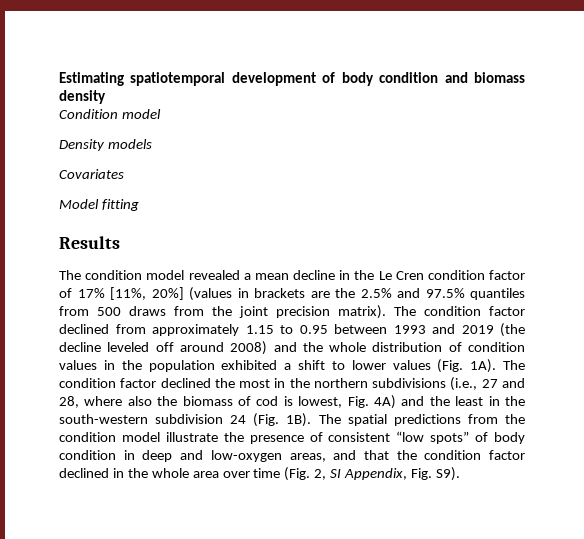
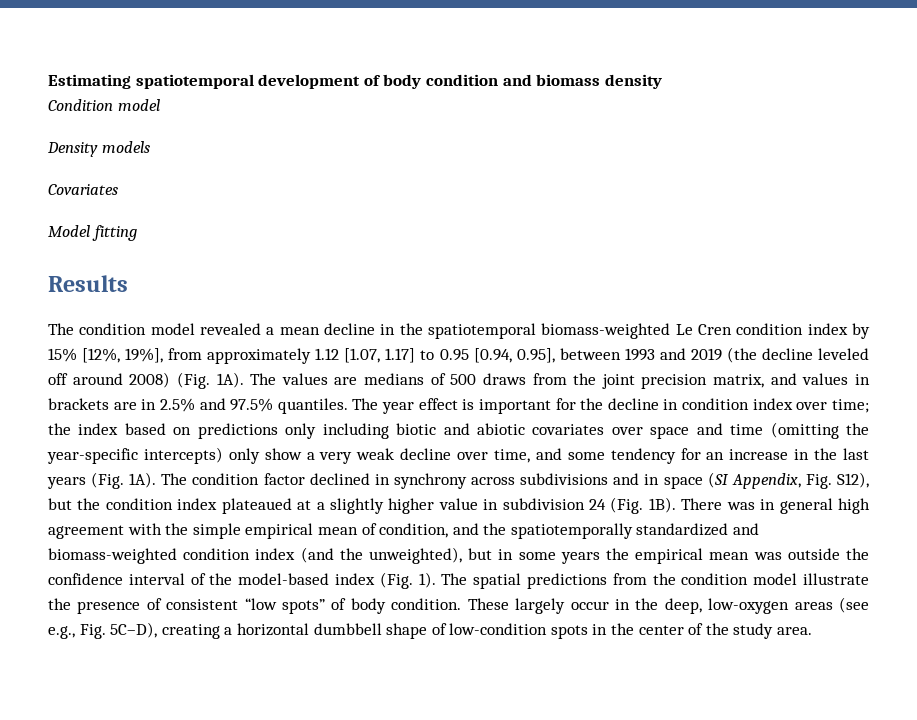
(375, 275) none -> [427,323,671,339] spatiotemporal biomass-weighted
[489,270,526,280] [59,287,525,301] [59,305,525,319] [59,324,328,336] factor of 17% [11%, 20%] (values in brackets are the 2.5% and 97.5% quantiles from 500 draws from the joint precision matrix). The condition factor declined from approximately 1.15 to 0.95 -> [807,323,871,339] [48,348,555,364] index by 15% [12%, 19%], from approximately 1.12 [1.07, 1.17] to 0.95 [0.94, 0.95],
[273,342,526,352] [59,360,431,372] and the whole distribution of condition values in the population exhibited a shift to lower values -> [176,372,871,389] [48,398,870,414] [48,422,869,439] [47,447,870,464] [47,477,86,489] (Fig. 1A). The values are medians of 500 draws from the joint precision matrix, and values in brackets are in 2.5% and 97.5% quantiles. The year effect is important for the decline in condition index over time; the index based on predictions only including biotic and abiotic covariates over space and time (omitting the year-specific intercepts) only show a very weak decline over time, and some tendency for an increase in the last years
[214,377,525,391] [59,395,525,409] [59,413,312,427] the most in the northern subdivisions (i.e., 27 and 28, where also the biomass of cod is lowest, Fig. 4A) and the least in the south-western subdivision 24 (Fig. 1B). -> [374,472,870,489] [48,497,871,514] [48,523,760,539] [48,547,870,564] [48,572,436,589] in synchrony across subdivisions and in space (SI Appendix, Fig. S12), but the condition index plateaued at a slightly higher value in subdivision 24 (Fig. 1B). There was in general high agreement with the simple empirical mean of condition, and the spatiotemporally standardized and biomass-weighted condition index (and the unweighted), but in some years the empirical mean was outside the confidence interval of the model-based index (Fig. 1).
[59,450,525,462] [59,467,460,481] condition in deep and low-oxygen areas, and that the condition factor declined in the whole area over time (Fig. 2, SI Appendix, Fig. S9). -> [391,597,869,614] [48,622,813,639] condition. These largely occur in the deep, low-oxygen areas (see e.g., Fig. 5C–D), creating a horizontal dumbbell shape of low-condition spots in the center of the study area.

